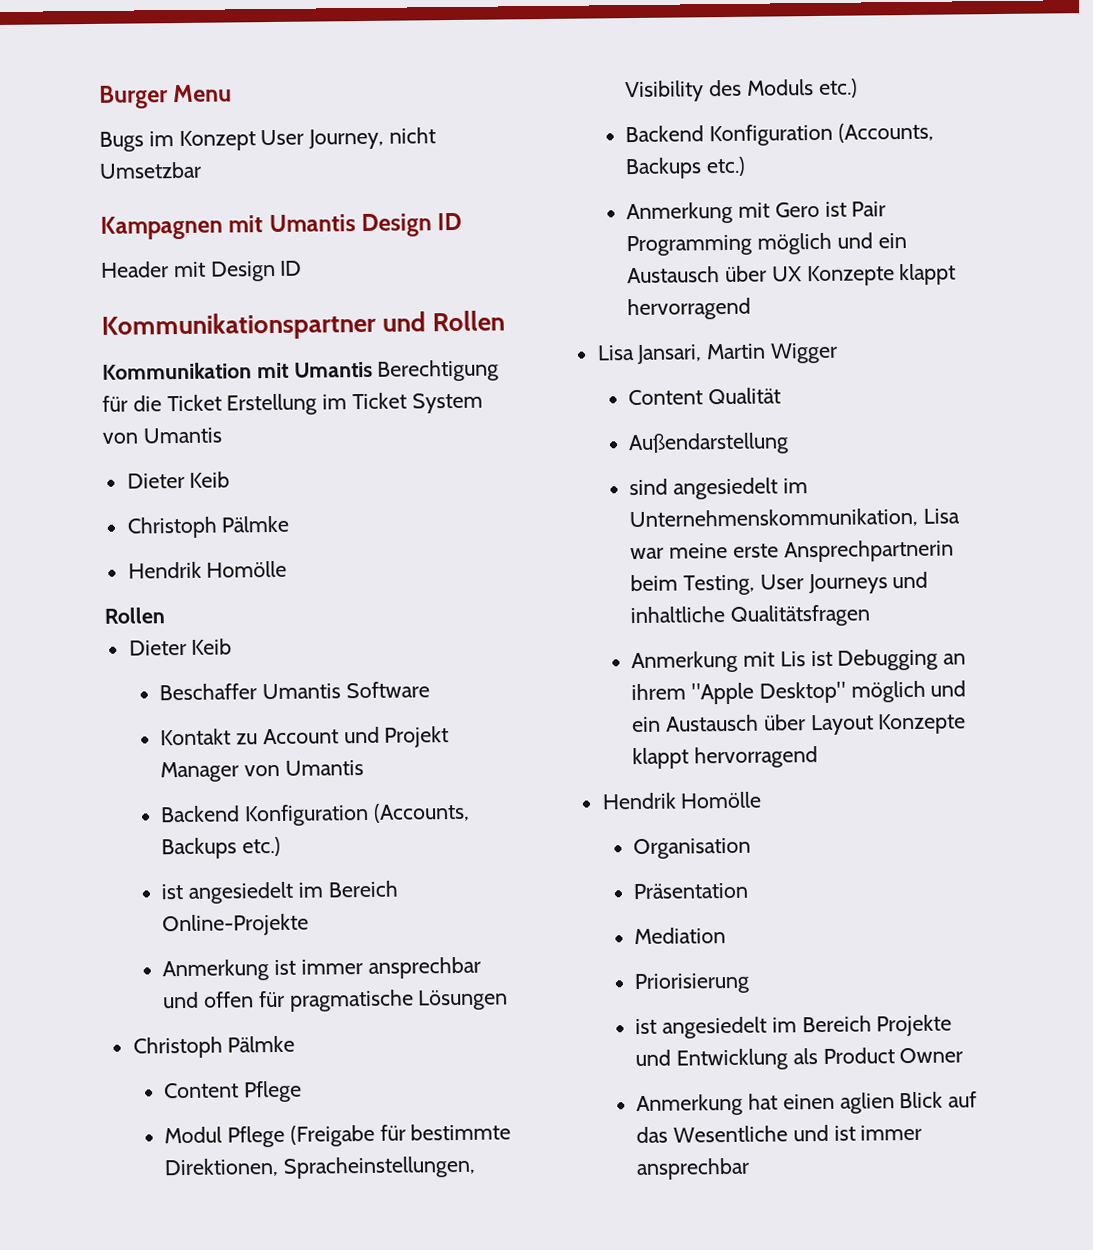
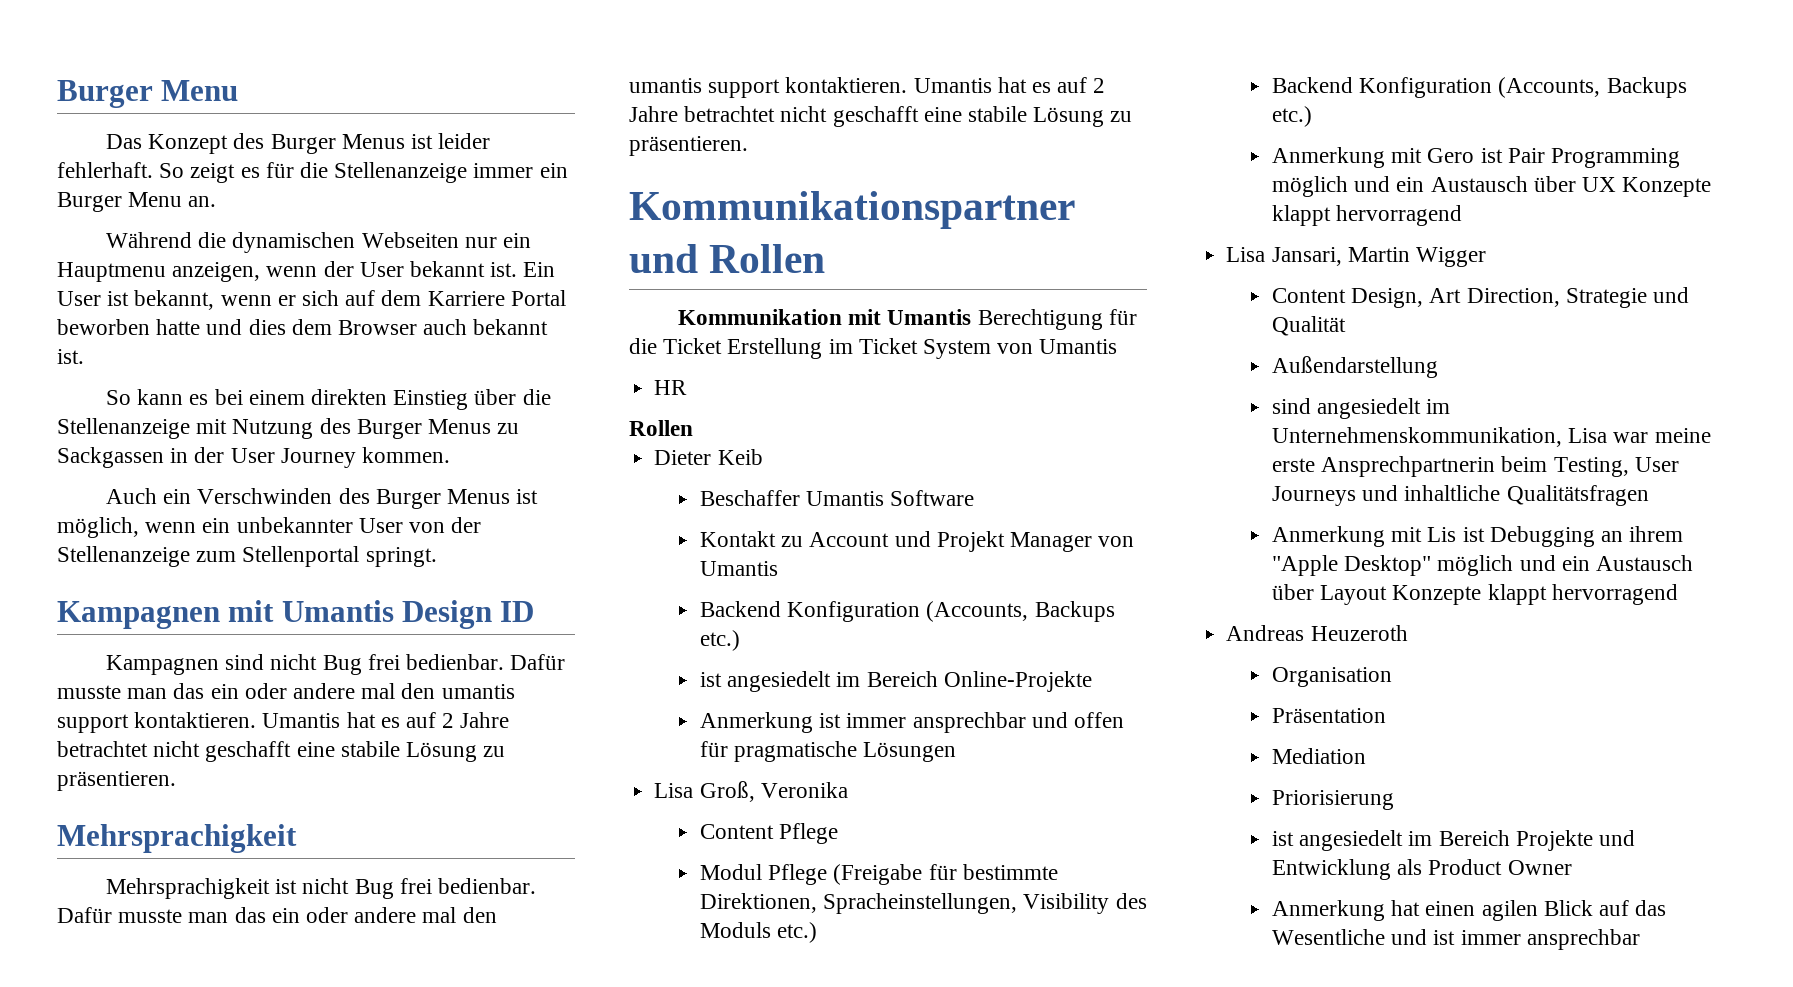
[99,127,436,152] [99,161,202,179] Bugs im Konzept User Journey, nicht Umsetzbar -> [105,133,491,154] [57,162,568,183] [57,192,217,212] [105,232,531,253] [57,261,556,282] [57,290,566,310] [57,319,549,335] [57,349,84,364] [105,389,551,410] [57,418,520,439] [57,447,451,468] [105,488,539,509] [57,517,482,538] [57,546,437,567] Das Konzept des Burger Menus ist leider fehlerhaft. So zeigt es für die Stellenanzeige immer ein Burger Menu an. // Während die dynamischen Webseiten nur ein Hauptmenu anzeigen, wenn der User bekannt ist. Ein User ist bekannt, wenn er sich auf dem Karriere Portal beworben hatte und dies dem Browser auch bekannt ist. // So kann es bei einem direkten Einstieg über die Stellenanzeige mit Nutzung des Burger Menus zu Sackgassen in der User Journey kommen. // Auch ein Verschwinden des Burger Menus ist möglich, wenn ein unbekannter User von der Stellenanzeige zum Stellenportal springt.
[100,260,303,282] Header mit Design ID -> [105,654,566,675] [57,683,515,699] [57,712,510,733] [57,741,506,762] [57,771,176,791] [57,824,297,853] [105,878,536,899] [57,907,497,923] [629,77,1106,98] [629,106,1133,127] [629,136,748,156] Kampagnen sind nicht Bug frei bedienbar. Dafür musste man das ein oder andere mal den umantis support kontaktieren. Umantis hat es auf 2 Jahre betrachtet nicht geschafft eine stabile Lösung zu präsentieren. // Mehrsprachigkeit // Mehrsprachigkeit ist nicht Bug frei bedienbar. Dafür musste man das ein oder andere mal den umantis support kontaktieren. Umantis hat es auf 2 Jahre betrachtet nicht geschafft eine stabile Lösung zu präsentieren.
[126,471,231,489] [126,515,290,539] [127,560,288,579] Dieter Keib // Christoph Pälmke // Hendrik Homölle -> [654,380,688,395] HR
[132,1035,296,1059] Christoph Pälmke -> [654,781,848,802] Lisa Groß, Veronika
(704, 397) none -> [1351,287,1690,308] Design, Art Direction, Strategie und
[601,791,763,810] Hendrik Homölle -> [1226,625,1408,641] Andreas Heuzeroth
[839,1092,895,1114] aglien -> [1481,900,1538,921] agilen

